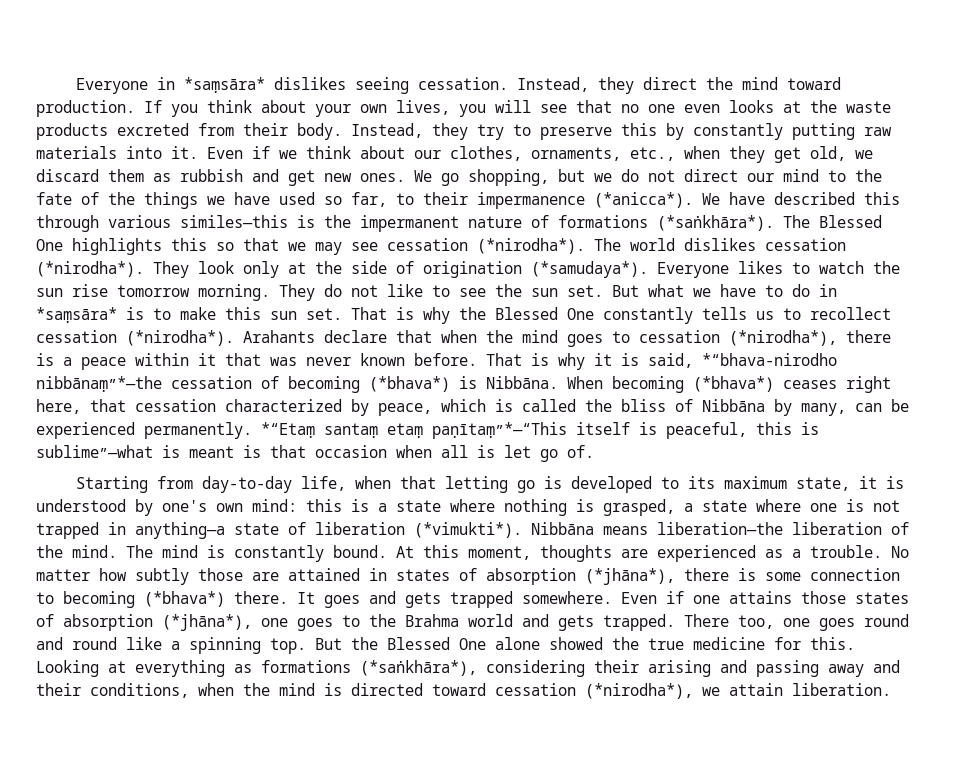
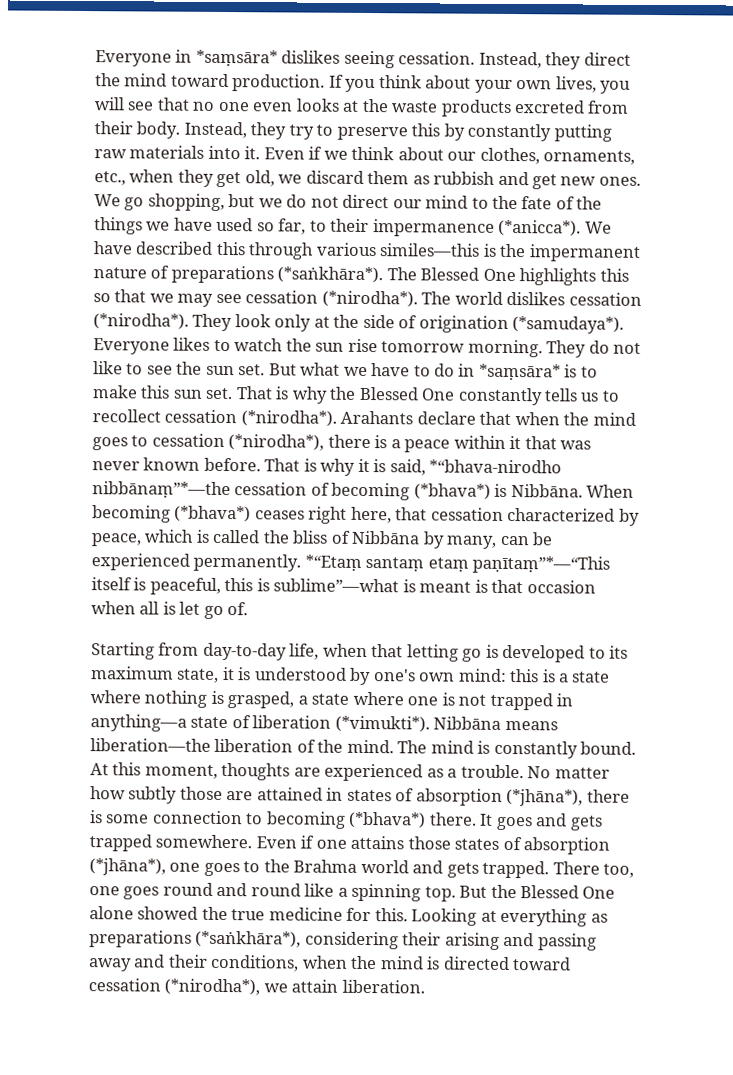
[558,215,648,228] formations -> [170,265,274,284] preparations
[261,660,351,673] formations -> [89,930,192,948] preparations

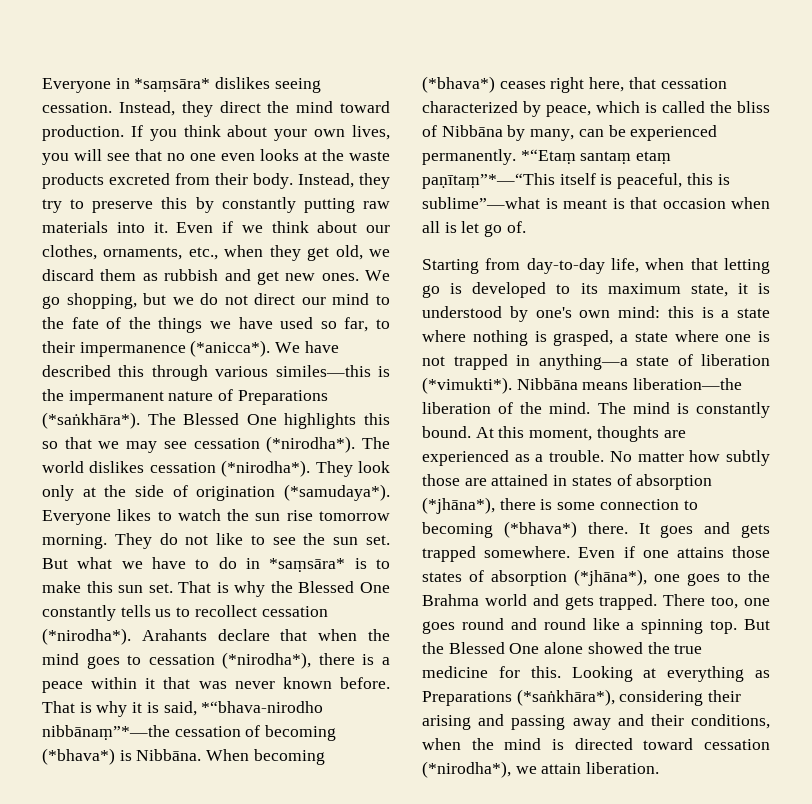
[170,265,274,284] preparations -> [237,390,328,405] Preparations
[89,930,192,948] preparations -> [422,691,512,706] Preparations

